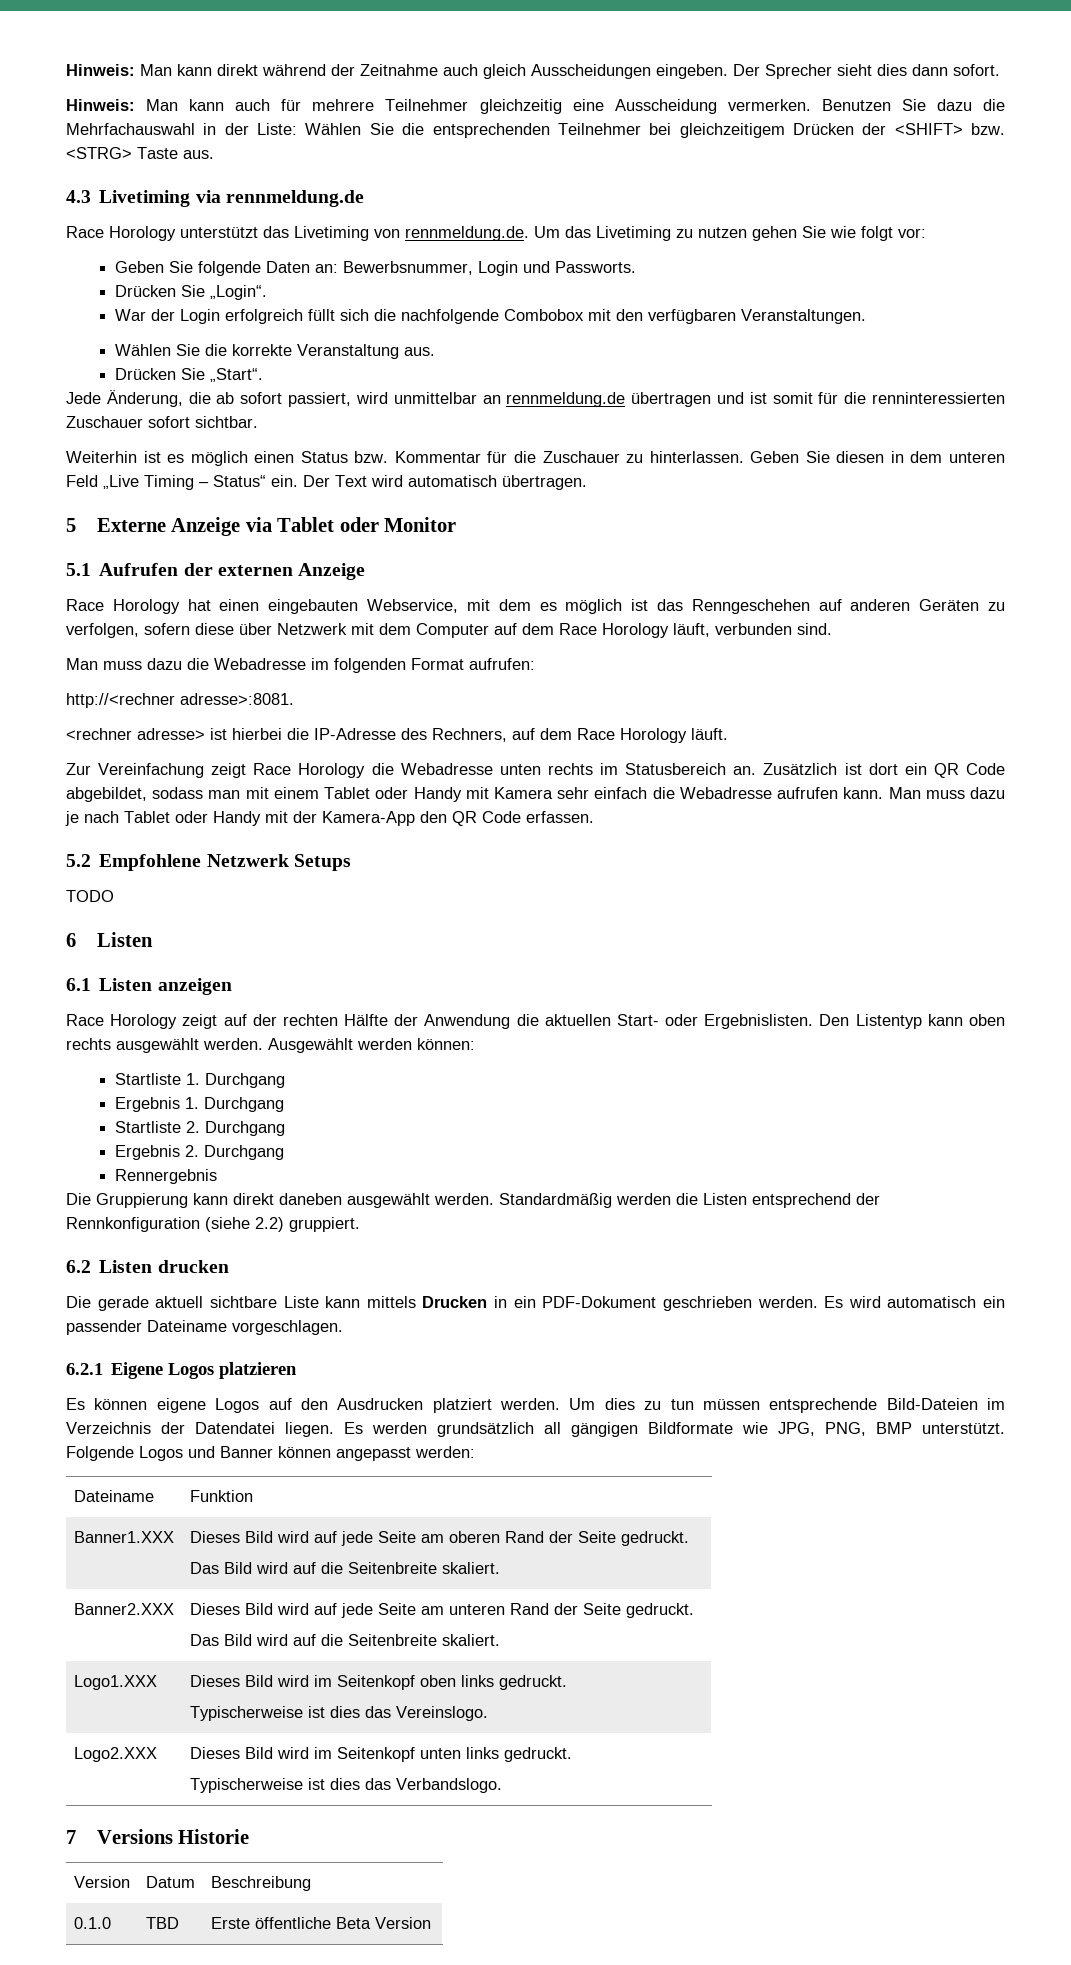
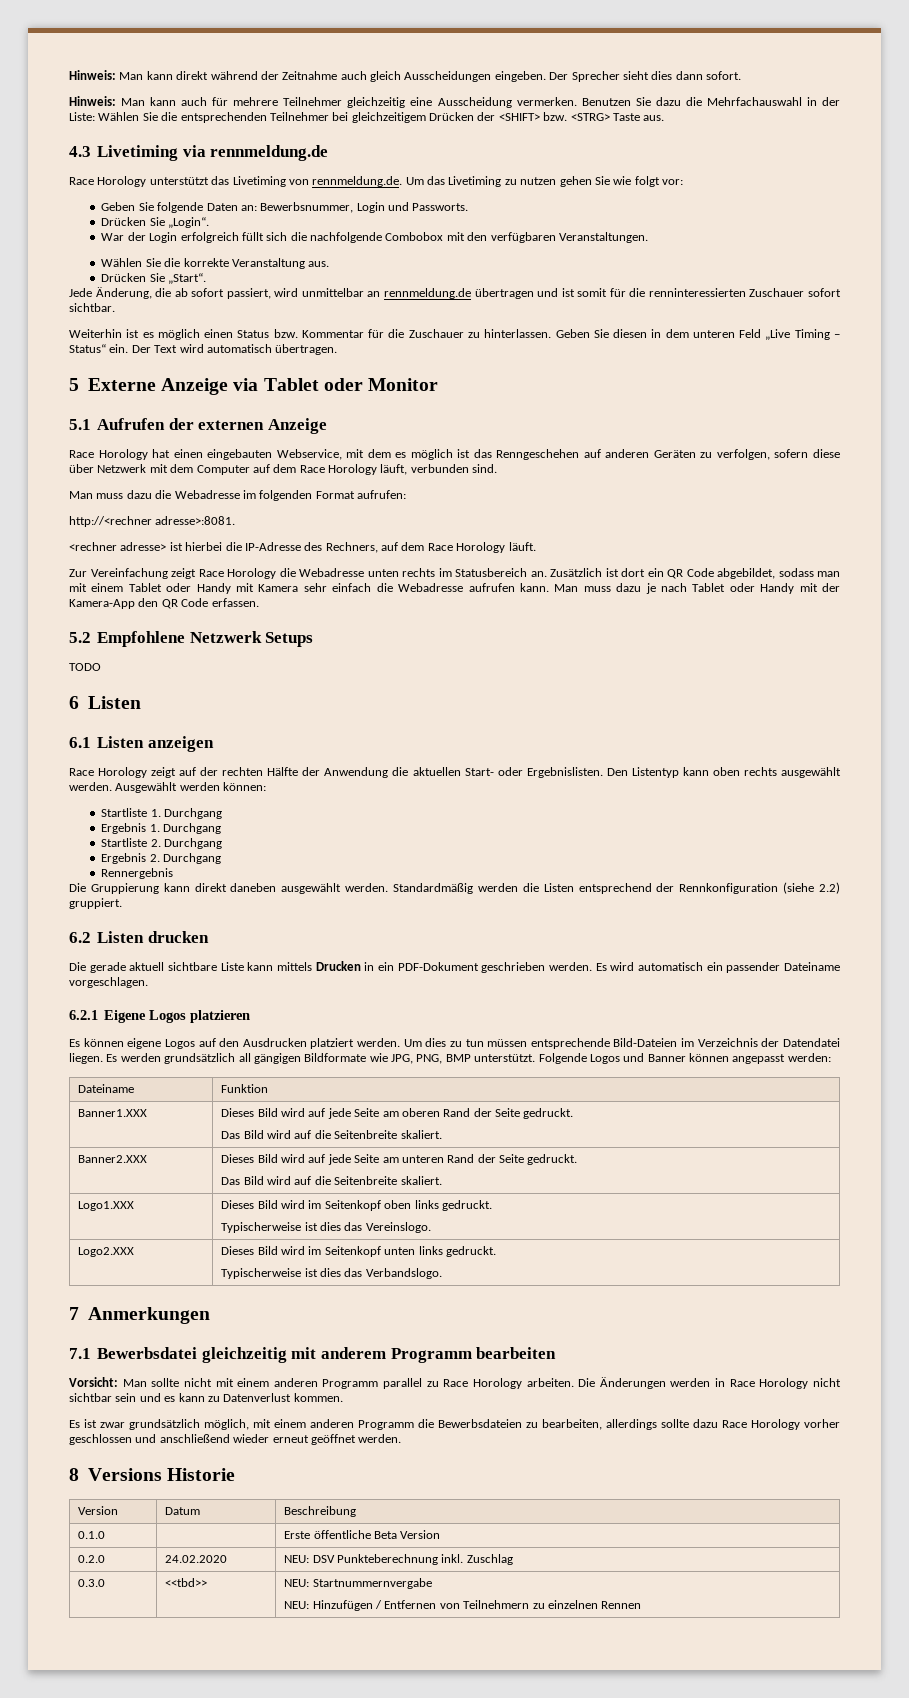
(76, 1837) none -> [87,1307,210,1324] [69,1347,557,1363] [69,1377,842,1389] [69,1393,343,1402] [69,1419,840,1430] [69,1434,402,1445] [69,1468,79,1481] Anmerkungen // 7.1 Bewerbsdatei gleichzeitig mit anderem Programm bearbeiten // Vorsicht: Man sollte nicht mit einem anderen Programm parallel zu Race Horology arbeiten. Die Änderungen werden in Race Horology nicht sichtbar sein und es kann zu Datenverlust kommen. // Es ist zwar grundsätzlich möglich, mit einem anderen Programm die Bewerbsdateien zu bearbeiten, allerdings sollte dazu Race Horology vorher geschlossen und anschließend wieder erneut geöffnet werden. // 8
[145,1917,179,1929] TBD -> (106, 1535) none
(431, 1923) none -> [78,1555,106,1563] [165,1555,228,1563] [284,1554,513,1565] [78,1579,106,1587] [165,1578,208,1587] [284,1578,432,1589] [284,1600,642,1611] // 0.2.0 | 24.02.2020 | NEU: DSV Punkteberechnung inkl. Zuschlag // 0.3.0 | <<tbd>> | NEU: Startnummernvergabe // NEU: Hinzufügen / Entfernen von Teilnehmern zu einzelnen Rennen

